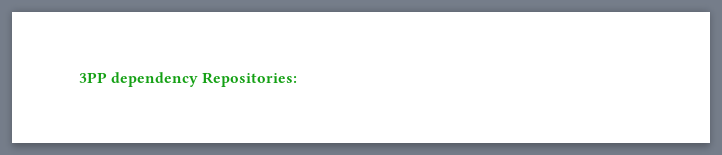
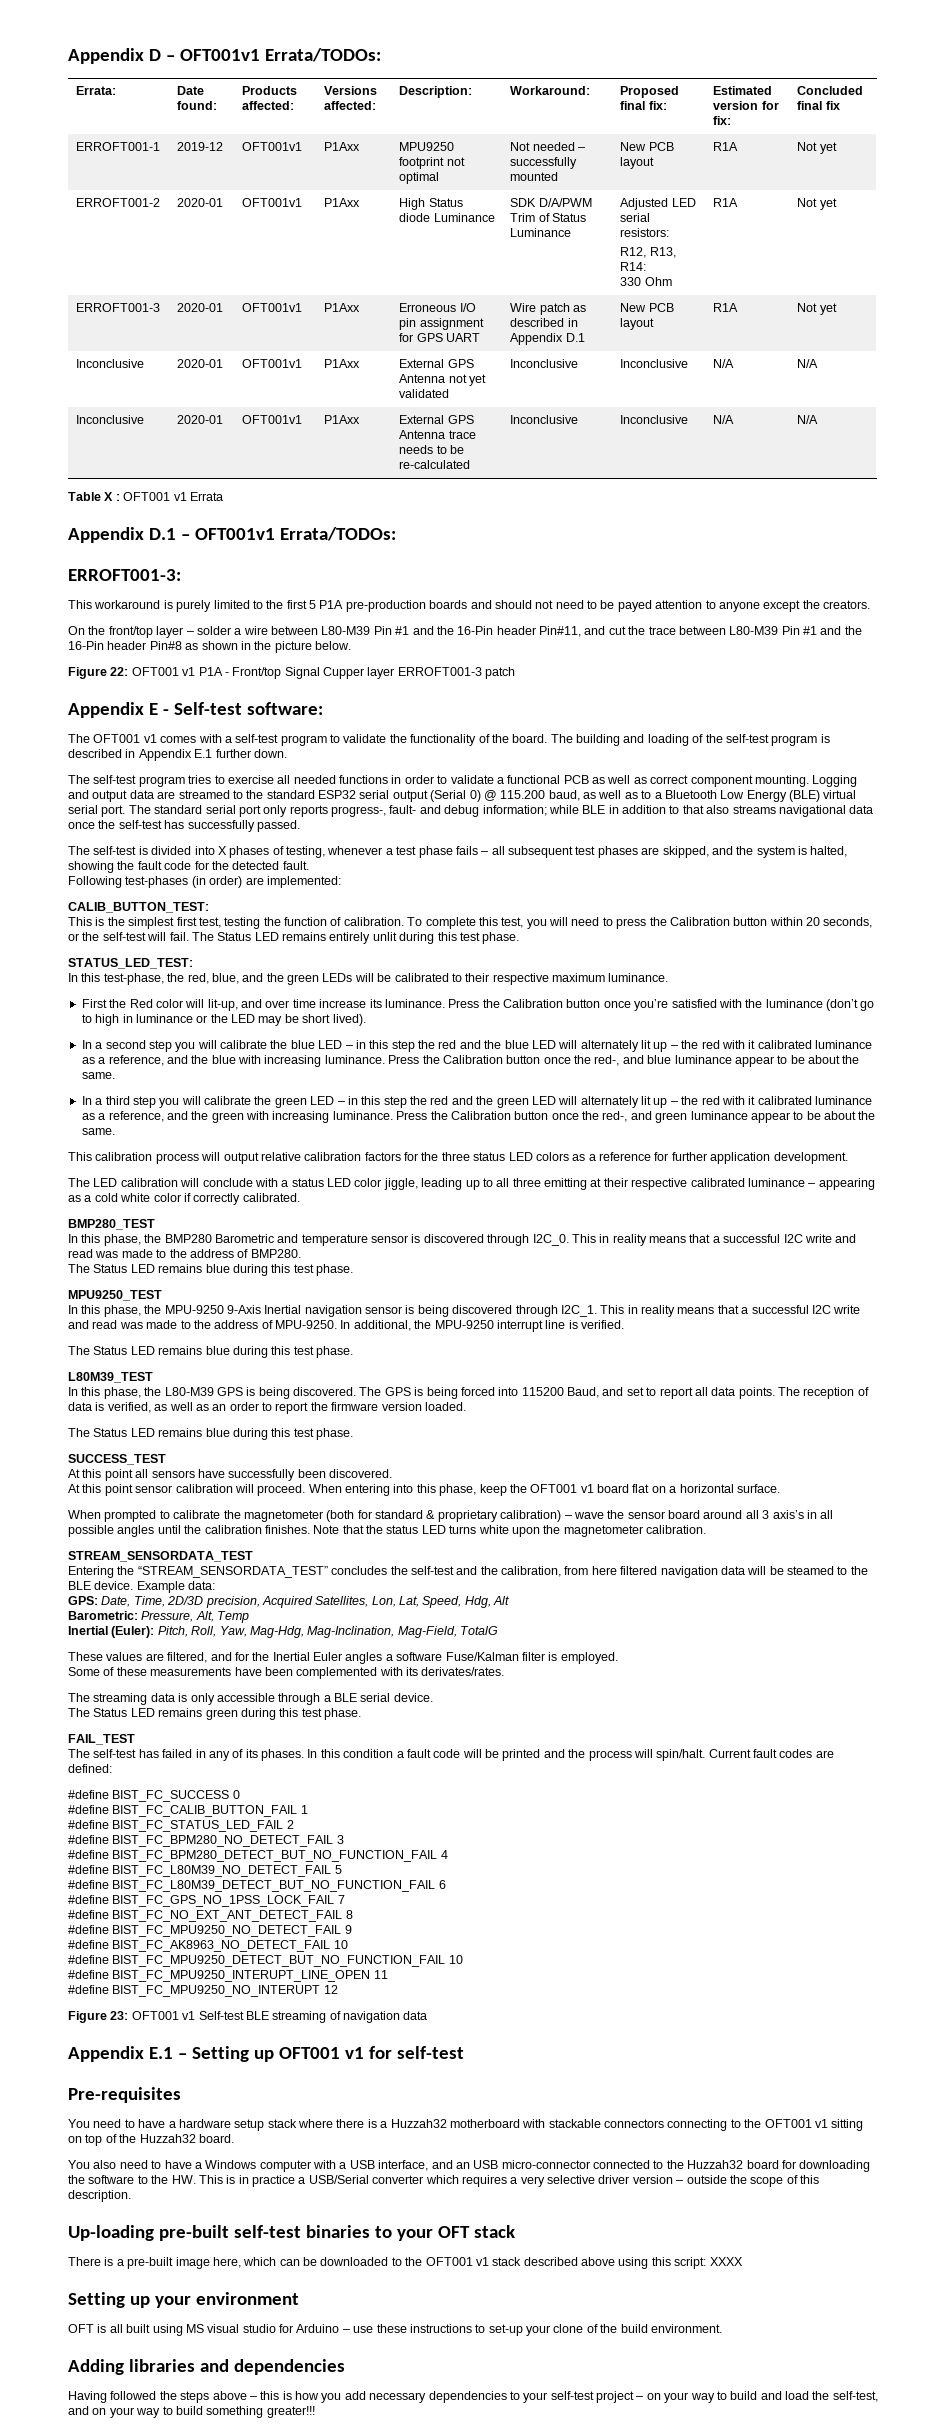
[79,72,298,87] 3PP dependency Repositories: -> [68,48,381,64] [76,86,117,95] [177,86,205,95] [177,101,218,110] [242,86,298,95] [242,101,295,110] [324,86,378,95] [324,101,377,110] [399,86,473,98] [510,86,591,95] [620,86,680,98] [620,101,667,110] [713,86,773,95] [713,101,779,110] [713,116,732,125] [797,86,864,95] [797,101,840,110] [76,142,161,151] [177,142,224,151] [242,142,303,151] [324,142,361,151] [399,142,455,151] [399,157,465,169] [399,172,440,184] [510,142,585,151] [510,157,578,169] [510,172,559,181] [620,142,674,151] [620,157,655,169] [713,142,739,151] [797,142,837,154] [76,198,161,207] [177,198,224,207] [242,198,303,207] [324,198,361,207] [399,198,463,210] [399,213,495,222] [510,198,592,207] [510,213,586,222] [510,228,572,237] [620,198,696,210] [620,213,651,222] [620,228,670,237] [620,247,676,258] [620,262,647,271] [620,277,672,286] [713,198,739,207] [797,198,837,210] [76,303,161,312] [177,303,224,312] [242,303,303,312] [324,303,361,312] [399,303,476,312] [399,318,484,330] [399,333,480,342] [510,303,586,315] [510,318,578,327] [510,333,585,345] [620,303,674,312] [620,318,655,330] [713,303,739,312] [797,303,837,315] [76,359,145,368] [177,359,224,368] [242,359,303,368] [324,359,361,368] [399,359,474,368] [399,374,486,386] [399,389,450,398] [510,359,579,368] [620,359,689,368] [713,359,735,368] [797,359,819,368] [76,415,145,424] [177,415,224,424] [242,415,303,424] [324,415,361,424] [399,415,474,424] [399,430,476,439] [399,445,464,454] [399,460,471,469] [510,415,579,424] [620,415,689,424] [713,415,735,424] [797,415,819,424] [68,492,223,501] [68,527,396,543] [68,569,181,581] [68,600,870,612] [68,626,862,638] [68,641,351,653] [68,667,516,679] [68,702,323,718] [68,734,830,746] [68,749,287,761] [68,775,858,787] [68,790,857,802] [68,805,874,817] [68,820,300,832] [68,846,848,858] [68,861,309,873] [68,876,341,888] [68,902,209,913] [68,917,873,929] [68,932,520,944] [68,958,193,969] [68,973,669,985] [81,999,875,1011] [81,1014,366,1026] [81,1040,872,1052] [81,1055,860,1067] [81,1072,115,1079] [81,1096,872,1108] [81,1111,876,1123] [81,1128,115,1135] [68,1152,848,1164] [68,1178,875,1190] [68,1193,300,1205] [68,1219,155,1230] [68,1234,857,1246] [68,1249,301,1258] [68,1264,353,1276] [68,1290,162,1301] [68,1305,861,1317] [68,1320,624,1332] [68,1346,353,1358] [68,1372,153,1383] [68,1387,869,1399] [68,1402,466,1414] [68,1428,353,1440] [68,1454,166,1465] [68,1469,392,1481] [68,1484,780,1496] [68,1510,834,1522] [68,1525,706,1537] [68,1551,253,1562] [68,1566,868,1578] [68,1581,216,1593] [68,1596,510,1608] [68,1611,250,1623] [68,1626,498,1638] [68,1652,618,1664] [68,1667,505,1679] [68,1693,433,1705] [68,1708,361,1720] [68,1734,135,1745] [68,1749,834,1761] [68,1764,112,1773] [68,1790,240,1802] [68,1805,308,1817] [68,1820,294,1832] [68,1835,344,1847] [68,1850,448,1862] [68,1865,342,1877] [68,1880,446,1892] [68,1895,345,1907] [68,1910,353,1922] [68,1925,352,1937] [68,1940,348,1952] [68,1955,463,1967] [68,1970,388,1982] [68,1985,338,1997] [68,2011,428,2023] [68,2046,464,2062] [68,2087,181,2103] [68,2119,864,2131] [68,2134,234,2146] [68,2160,871,2172] [68,2175,819,2187] [68,2190,131,2202] [68,2225,515,2241] [68,2257,743,2269] [68,2292,299,2308] [68,2324,722,2336] [68,2359,345,2375] [68,2391,878,2403] [68,2406,315,2418] Appendix D – OFT001v1 Errata/TODOs: // Errata: | Date found: | Products affected: | Versions affected: | Description: | Workaround: | Proposed final fix: | Estimated version for fix: | Concluded final fix // ERROFT001-1 | 2019-12 | OFT001v1 | P1Axx | MPU9250 footprint not optimal | Not needed – successfully mounted | New PCB layout | R1A | Not yet // ERROFT001-2 | 2020-01 | OFT001v1 | P1Axx | High Status diode Luminance | SDK D/A/PWM Trim of Status Luminance | Adjusted LED serial resistors: // R12, R13, R14: // 330 Ohm | R1A | Not yet // ERROFT001-3 | 2020-01 | OFT001v1 | P1Axx | Erroneous I/O pin assignment for GPS UART | Wire patch as described in Appendix D.1 | New PCB layout | R1A | Not yet // Inconclusive | 2020-01 | OFT001v1 | P1Axx | External GPS Antenna not yet validated | Inconclusive | Inconclusive | N/A | N/A // Inconclusive | 2020-01 | OFT001v1 | P1Axx | External GPS Antenna trace needs to be re-calculated | Inconclusive | Inconclusive | N/A | N/A // Table X : OFT001 v1 Errata // Appendix D.1 – OFT001v1 Errata/TODOs: // ERROFT001-3: // This workaround is purely limited to the first 5 P1A pre-production boards and should not need to be payed attention to anyone except the creators. // On the front/top layer – solder a wire between L80-M39 Pin #1 and the 16-Pin header Pin#11, and cut the trace between L80-M39 Pin #1 and the 16-Pin header Pin#8 as shown in the picture below. // Figure 22: OFT001 v1 P1A - Front/top Signal Cupper layer ERROFT001-3 patch // Appendix E - Self-test software: // The OFT001 v1 comes with a self-test program to validate the functionality of the board. The building and loading of the self-test program is described in Appendix E.1 further down. // The self-test program tries to exercise all needed functions in order to validate a functional PCB as well as correct component mounting. Logging and output data are streamed to the standard ESP32 serial output (Serial 0) @ 115.200 baud, as well as to a Bluetooth Low Energy (BLE) virtual serial port. The standard serial port only reports progress-, fault- and debug information; while BLE in addition to that also streams navigational data once the self-test has successfully passed. // The self-test is divided into X phases of testing, whenever a test phase fails – all subsequent test phases are skipped, and the system is halted, showing the fault code for the detected fault. // Following test-phases (in order) are implemented: // CALIB_BUTTON_TEST: // This is the simplest first test, testing the function of calibration. To complete this test, you will need to press the Calibration button within 20 seconds, or the self-test will fail. The Status LED remains entirely unlit during this test phase. // STATUS_LED_TEST: // In this test-phase, the red, blue, and the green LEDs will be calibrated to their respective maximum luminance. // First the Red color will lit-up, and over time increase its luminance. Press the Calibration button once you’re satisfied with the luminance (don’t go to high in luminance or the LED may be short lived). // In a second step you will calibrate the blue LED – in this step the red and the blue LED will alternately lit up – the red with it calibrated luminance as a reference, and the blue with increasing luminance. Press the Calibration button once the red-, and blue luminance appear to be about the same. // In a third step you will calibrate the green LED – in this step the red and the green LED will alternately lit up – the red with it calibrated luminance as a reference, and the green with increasing luminance. Press the Calibration button once the red-, and green luminance appear to be about the same. // This calibration process will output relative calibration factors for the three status LED colors as a reference for further application development. // The LED calibration will conclude with a status LED color jiggle, leading up to all three emitting at their respective calibrated luminance – appearing as a cold white color if correctly calibrated. // BMP280_TEST // In this phase, the BMP280 Barometric and temperature sensor is discovered through I2C_0. This in reality means that a successful I2C write and read was made to the address of BMP280. // The Status LED remains blue during this test phase. // MPU9250_TEST // In this phase, the MPU-9250 9-Axis Inertial navigation sensor is being discovered through I2C_1. This in reality means that a successful I2C write and read was made to the address of MPU-9250. In additional, the MPU-9250 interrupt line is verified. // The Status LED remains blue during this test phase. // L80M39_TEST // In this phase, the L80-M39 GPS is being discovered. The GPS is being forced into 115200 Baud, and set to report all data points. The reception of data is verified, as well as an order to report the firmware version loaded. // The Status LED remains blue during this test phase. // SUCCESS_TEST // At this point all sensors have successfully been discovered. // At this point sensor calibration will proceed. When entering into this phase, keep the OFT001 v1 board flat on a horizontal surface. // When prompted to calibrate the magnetometer (both for standard & proprietary calibration) – wave the sensor board around all 3 axis’s in all possible angles until the calibration finishes. Note that the status LED turns white upon the magnetometer calibration. // STREAM_SENSORDATA_TEST // Entering the “STREAM_SENSORDATA_TEST” concludes the self-test and the calibration, from here filtered navigation data will be steamed to the BLE device. Example data: // GPS: Date, Time, 2D/3D precision, Acquired Satellites, Lon, Lat, Speed, Hdg, Alt // Barometric: Pressure, Alt, Temp // Inertial (Euler): Pitch, Roll, Yaw, Mag-Hdg, Mag-Inclination, Mag-Field, TotalG // These values are filtered, and for the Inertial Euler angles a software Fuse/Kalman filter is employed. // Some of these measurements have been complemented with its derivates/rates. // The streaming data is only accessible through a BLE serial device. // The Status LED remains green during this test phase. // FAIL_TEST // The self-test has failed in any of its phases. In this condition a fault code will be printed and the process will spin/halt. Current fault codes are defined: // #define BIST_FC_SUCCESS 0 // #define BIST_FC_CALIB_BUTTON_FAIL 1 // #define BIST_FC_STATUS_LED_FAIL 2 // #define BIST_FC_BPM280_NO_DETECT_FAIL 3 // #define BIST_FC_BPM280_DETECT_BUT_NO_FUNCTION_FAIL 4 // #define BIST_FC_L80M39_NO_DETECT_FAIL 5 // #define BIST_FC_L80M39_DETECT_BUT_NO_FUNCTION_FAIL 6 // #define BIST_FC_GPS_NO_1PSS_LOCK_FAIL 7 // #define BIST_FC_NO_EXT_ANT_DETECT_FAIL 8 // #define BIST_FC_MPU9250_NO_DETECT_FAIL 9 // #define BIST_FC_AK8963_NO_DETECT_FAIL 10 // #define BIST_FC_MPU9250_DETECT_BUT_NO_FUNCTION_FAIL 10 // #define BIST_FC_MPU9250_INTERUPT_LINE_OPEN 11 // #define BIST_FC_MPU9250_NO_INTERUPT 12 // Figure 23: OFT001 v1 Self-test BLE streaming of navigation data // Appendix E.1 – Setting up OFT001 v1 for self-test // Pre-requisites // You need to have a hardware setup stack where there is a Huzzah32 motherboard with stackable connectors connecting to the OFT001 v1 sitting on top of the Huzzah32 board. // You also need to have a Windows computer with a USB interface, and an USB micro-connector connected to the Huzzah32 board for downloading the software to the HW. This is in practice a USB/Serial converter which requires a very selective driver version – outside the scope of this description. // Up-loading pre-built self-test binaries to your OFT stack // There is a pre-built image here, which can be downloaded to the OFT001 v1 stack described above using this script: XXXX // Setting up your environment // OFT is all built using MS visual studio for Arduino – use these instructions to set-up your clone of the build environment. // Adding libraries and dependencies // Having followed the steps above – this is how you add necessary dependencies to your self-test project – on your way to build and load the self-test, and on your way to build something greater!!!

